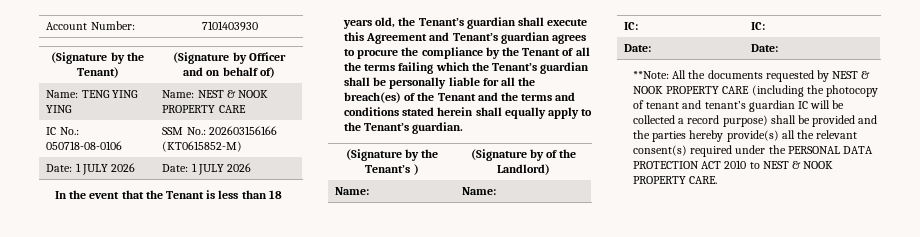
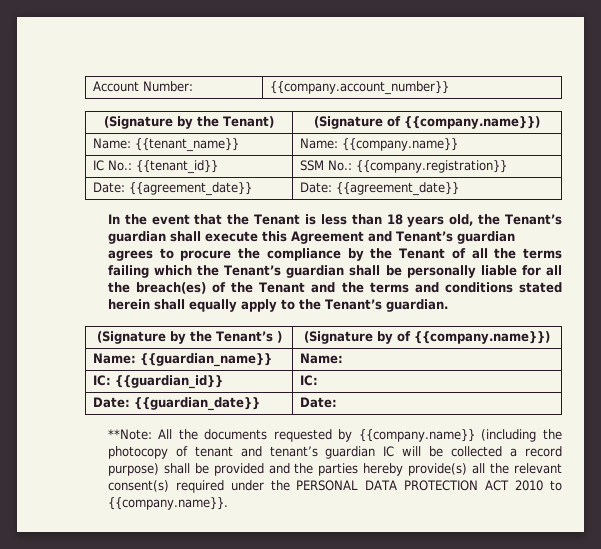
[202,21,259,31] 7101403930 -> [269,81,449,95] {{company.account_number}}
[232,52,286,64] [183,67,275,78] [46,90,138,98] [46,105,73,113] [162,90,269,98] [162,105,246,113] by Officer and on behalf of) // Name: TENG YING YING | Name: NEST & NOOK PROPERTY CARE -> [387,116,541,129] [92,138,239,152] [299,138,458,151] of {{company.name}}) // Name: {{tenant_name}} | Name: {{company.name}}
[46,141,123,150] 050718-08-0106 -> [135,160,218,174] {{tenant_id}}
[208,126,277,135] [162,141,243,152] [46,163,136,175] [162,163,252,175] 202603156166 (KT0615852-M) // Date: 1 JULY 2026 | Date: 1 JULY 2026 -> [355,160,507,173] [92,182,252,196] [299,182,459,196] {{company.registration}} // Date: {{agreement_date}} | Date: {{agreement_date}}
[559,149,577,158] [497,164,550,175] [335,187,370,195] the Landlord) // Name: -> [414,331,551,344] [92,353,272,367] {{company.name}}) // Name: {{guardian_name}}
(639, 26) none -> [114,375,223,389] {{guardian_id}}
(652, 48) none -> [133,397,260,411] {{guardian_date}}
[832,71,871,79] [632,86,750,94] NEST & NOOK PROPERTY CARE -> [358,429,475,442] {{company.name}}
[762,161,834,169] [632,176,718,184] NEST & NOOK PROPERTY CARE. -> [107,497,228,510] {{company.name}}.

